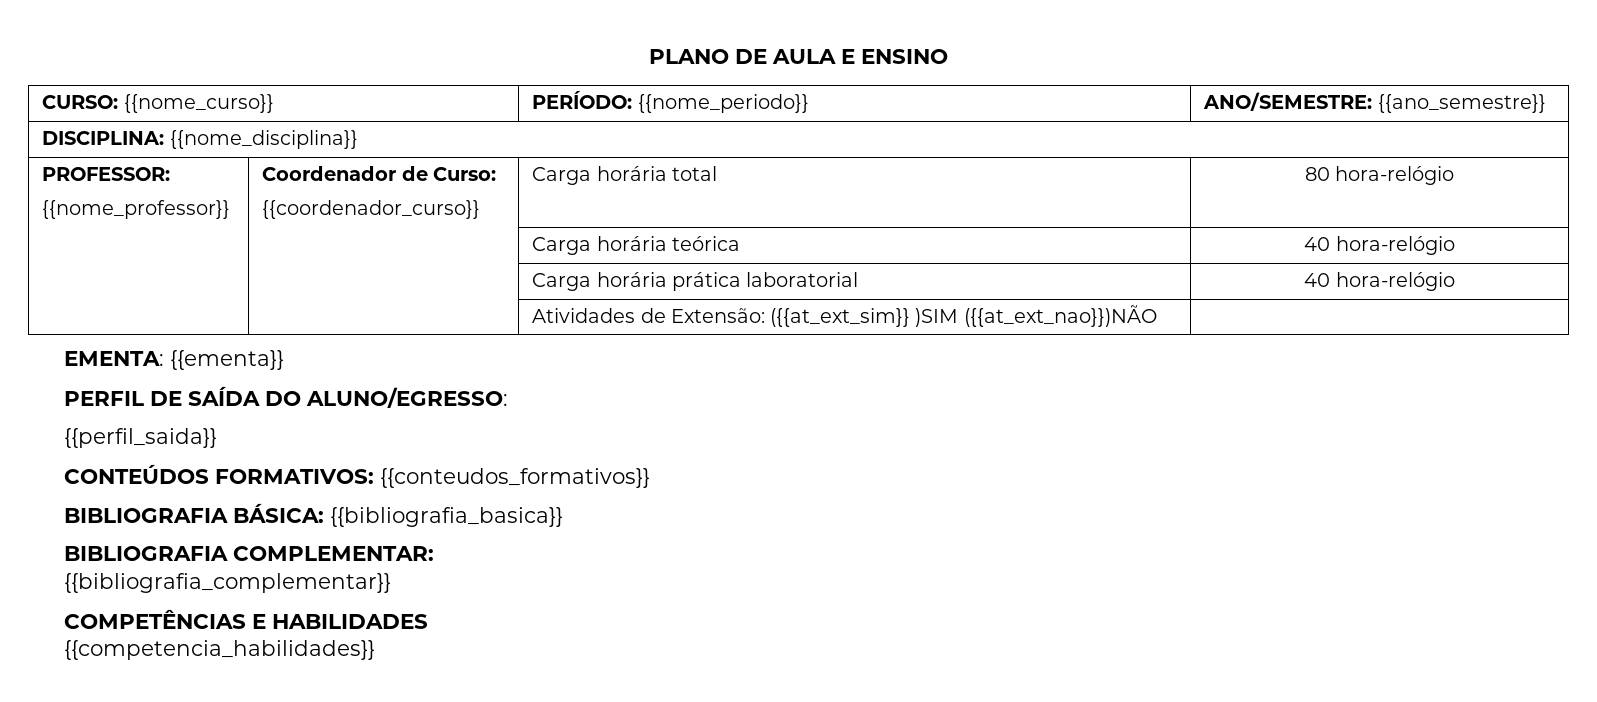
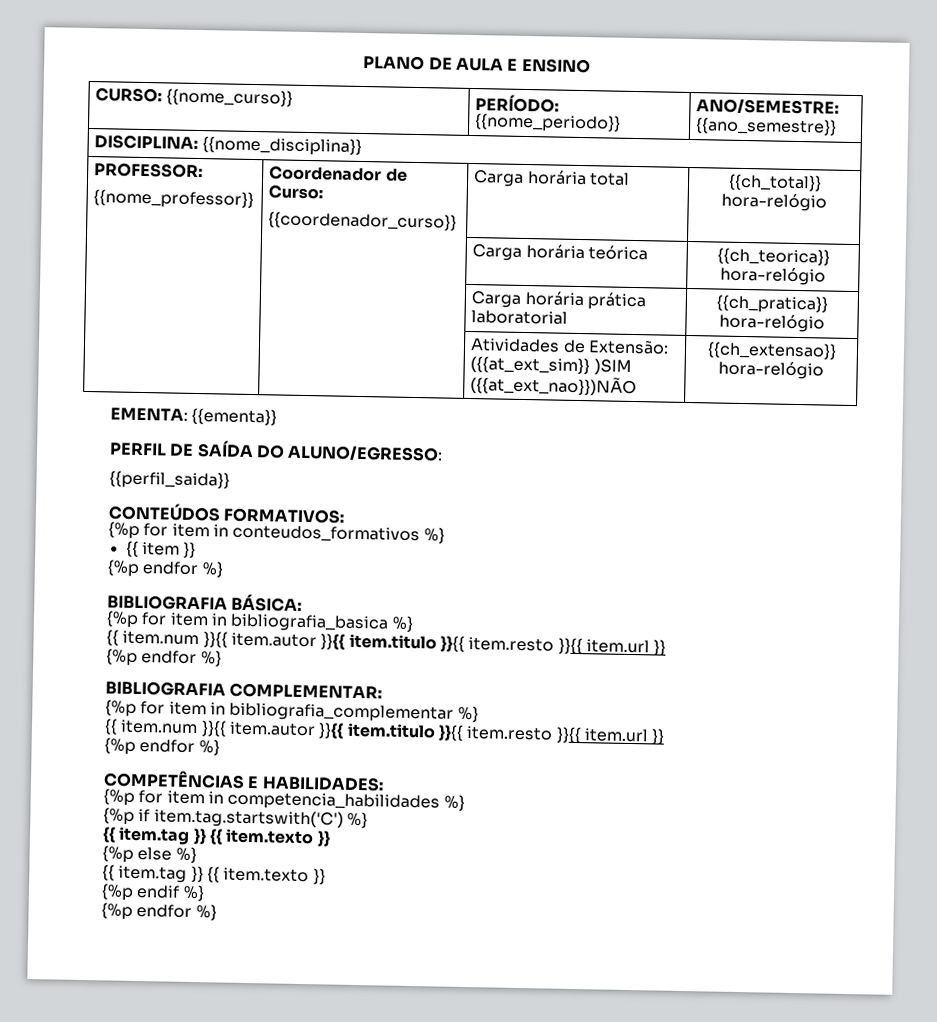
[1304,167,1330,181] 80 -> [727,173,822,192] {{ch_total}}
[1304,237,1331,251] 40 -> [716,247,830,266] {{ch_teorica}}
[1304,273,1331,287] 40 -> [716,294,828,314] {{ch_pratica}}
(1157, 316) none -> [706,341,837,360] [718,360,824,380] {{ch_extensao}} hora-relógio
[379,468,650,488] [63,503,563,527] [63,546,434,561] [63,573,391,593] [63,609,428,629] [63,640,375,660] {{conteudos_formativos}} // BIBLIOGRAFIA BÁSICA: {{bibliografia_basica}} // BIBLIOGRAFIA COMPLEMENTAR: // {{bibliografia_complementar}} // COMPETÊNCIAS E HABILIDADES // {{competencia_habilidades}} -> [108,521,445,544] [125,540,197,559] [107,559,224,578] [107,593,303,612] [106,610,414,633] [106,629,667,656] [106,648,222,667] [105,680,383,700] [105,699,479,723] [104,718,666,745] [104,737,220,756] [103,769,384,792] [103,788,465,812] [103,807,369,829] [102,826,331,847] [102,845,197,864] [102,864,326,885] [101,883,205,902] [101,902,217,921] // {%p for item in conteudos_formativos %} // {{ item }} // {%p endfor %} // BIBLIOGRAFIA BÁSICA: // {%p for item in bibliografia_basica %} // {{ item.num }}{{ item.autor }}{{ item.titulo }}{{ item.resto }}{{ item.url }} // {%p endfor %} // BIBLIOGRAFIA COMPLEMENTAR: // {%p for item in bibliografia_complementar %} // {{ item.num }}{{ item.autor }}{{ item.titulo }}{{ item.resto }}{{ item.url }} // {%p endfor %} // COMPETÊNCIAS E HABILIDADES: // {%p for item in competencia_habilidades %} // {%p if item.tag.startswith('C') %} // {{ item.tag }} {{ item.texto }} // {%p else %} // {{ item.tag }} {{ item.texto }} // {%p endif %} // {%p endfor %}

